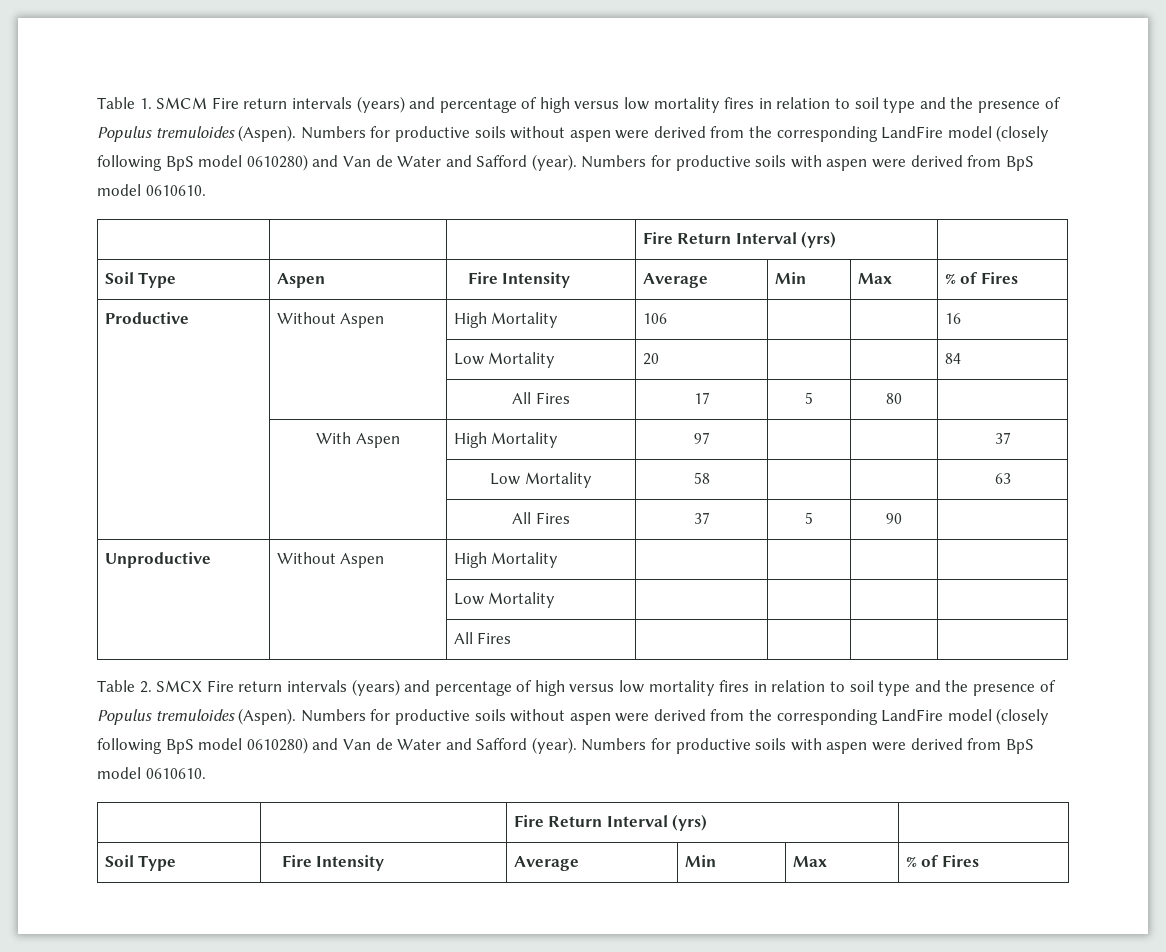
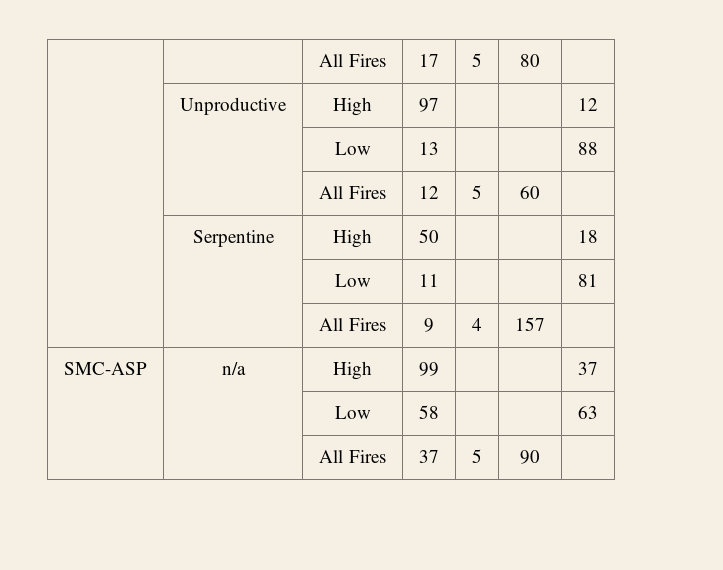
[97,96,1061,113] [97,125,1050,142] [97,154,1034,171] [97,184,206,196] [642,231,837,248] [104,272,177,288] [276,273,325,288] [467,272,571,288] [642,273,708,288] [774,272,806,284] [857,273,892,284] [944,272,1018,284] [104,312,189,324] [276,312,385,328] [453,312,559,328] [642,313,667,324] [944,313,961,324] [453,352,556,368] [642,353,659,365] [944,353,961,364] Table 1. SMCM Fire return intervals (years) and percentage of high versus low mortality fires in relation to soil type and the presence of Populus tremuloides (Aspen). Numbers for productive soils without aspen were derived from the corresponding LandFire model (closely following BpS model 0610280) and Van de Water and Safford (year). Numbers for productive soils with aspen were derived from BpS model 0610610. // | | | Fire Return Interval (yrs) | // Soil Type | Aspen | Fire Intensity | Average | Min | Max | % of Fires // Productive | Without Aspen | High Mortality | 106 | | | 16 // | | Low Mortality | 20 | | | 84 // -> (319, 60) none
[316,432,400,448] [453,432,559,448] With Aspen | High Mortality -> [180,97,287,115] [333,97,372,116] Unproductive | High
(710, 438) none -> [578,98,598,111] [334,142,371,155] [419,142,439,155] [578,142,598,155] [319,186,386,199] [419,186,439,199] [472,185,482,199] [520,186,540,199] [192,230,275,247] [333,229,372,248] [419,229,439,243] [578,230,598,243] [334,274,371,287] [419,274,439,287] [578,274,598,287] [319,318,386,331] [424,318,434,332] [472,318,482,331] [515,317,545,331] [64,362,147,375] [221,362,246,375] [333,361,372,380] [419,362,439,376] | 12 // | | Low | 13 | | | 88 // | | All Fires | 12 | 5 | 60 | // | Serpentine | High | 50 | | | 18 // | | Low | 11 | | | 81 // | | All Fires | 9 | 4 | 157 | // SMC-ASP | n/a | High | 99 | |
[524,472,592,488] Mortality -> (371, 412) none
[104,552,211,568] [276,552,385,568] [453,552,559,568] [453,592,556,608] [453,632,512,644] [97,679,1056,696] [97,708,1050,725] [97,737,1034,754] [97,767,206,779] [513,814,708,831] [104,855,177,871] [281,855,385,871] [513,856,579,871] [684,855,716,867] [792,856,827,867] [905,855,979,867] // Unproductive | Without Aspen | High Mortality | | | | // | | Low Mortality | | | | // | | All Fires | | | | // Table 2. SMCX Fire return intervals (years) and percentage of high versus low mortality fires in relation to soil type and the presence of Populus tremuloides (Aspen). Numbers for productive soils without aspen were derived from the corresponding LandFire model (closely following BpS model 0610280) and Van de Water and Safford (year). Numbers for productive soils with aspen were derived from BpS model 0610610. // | | Fire Return Interval (yrs) | // Soil Type | Fire Intensity | Average | Min | Max | % of Fires -> (540, 457) none

